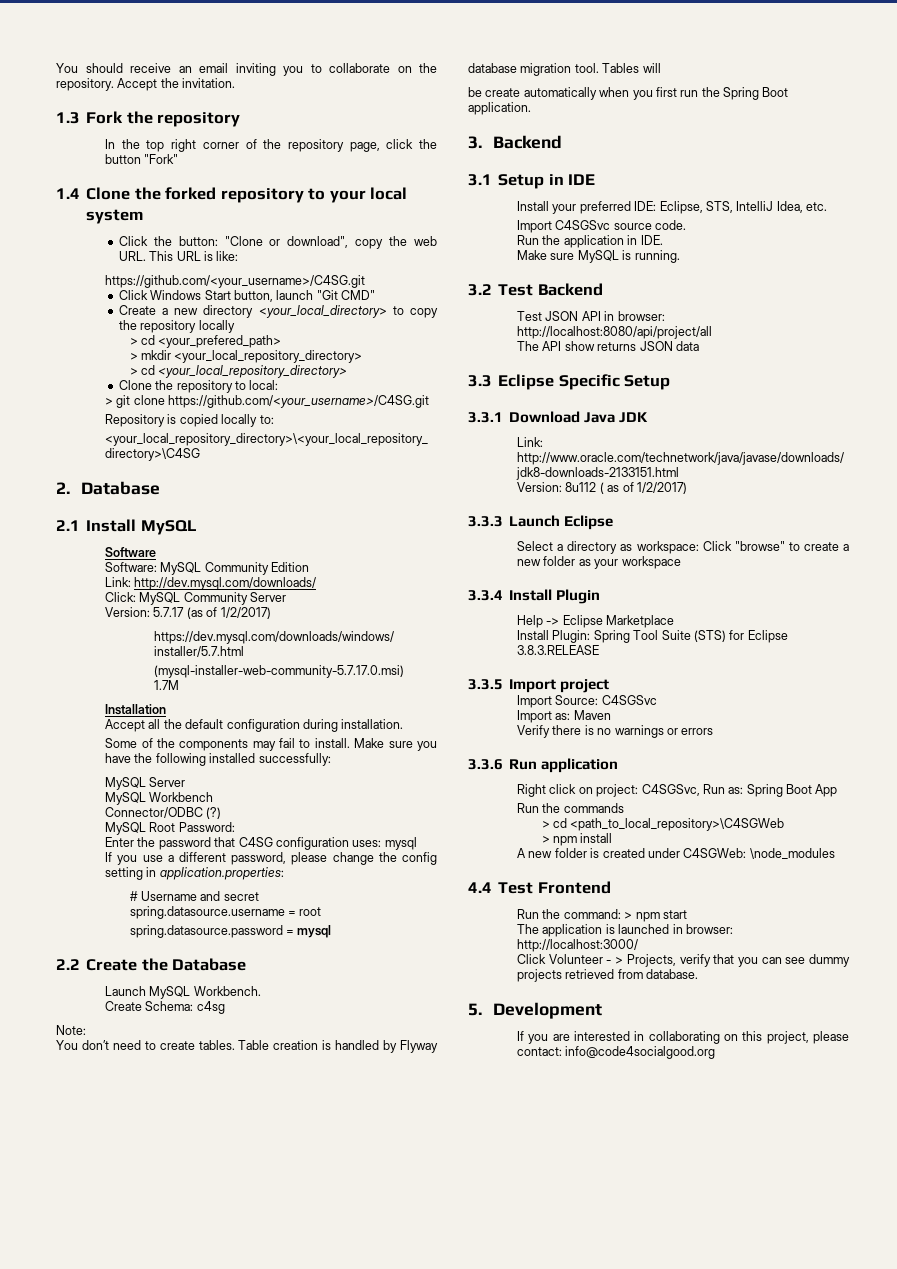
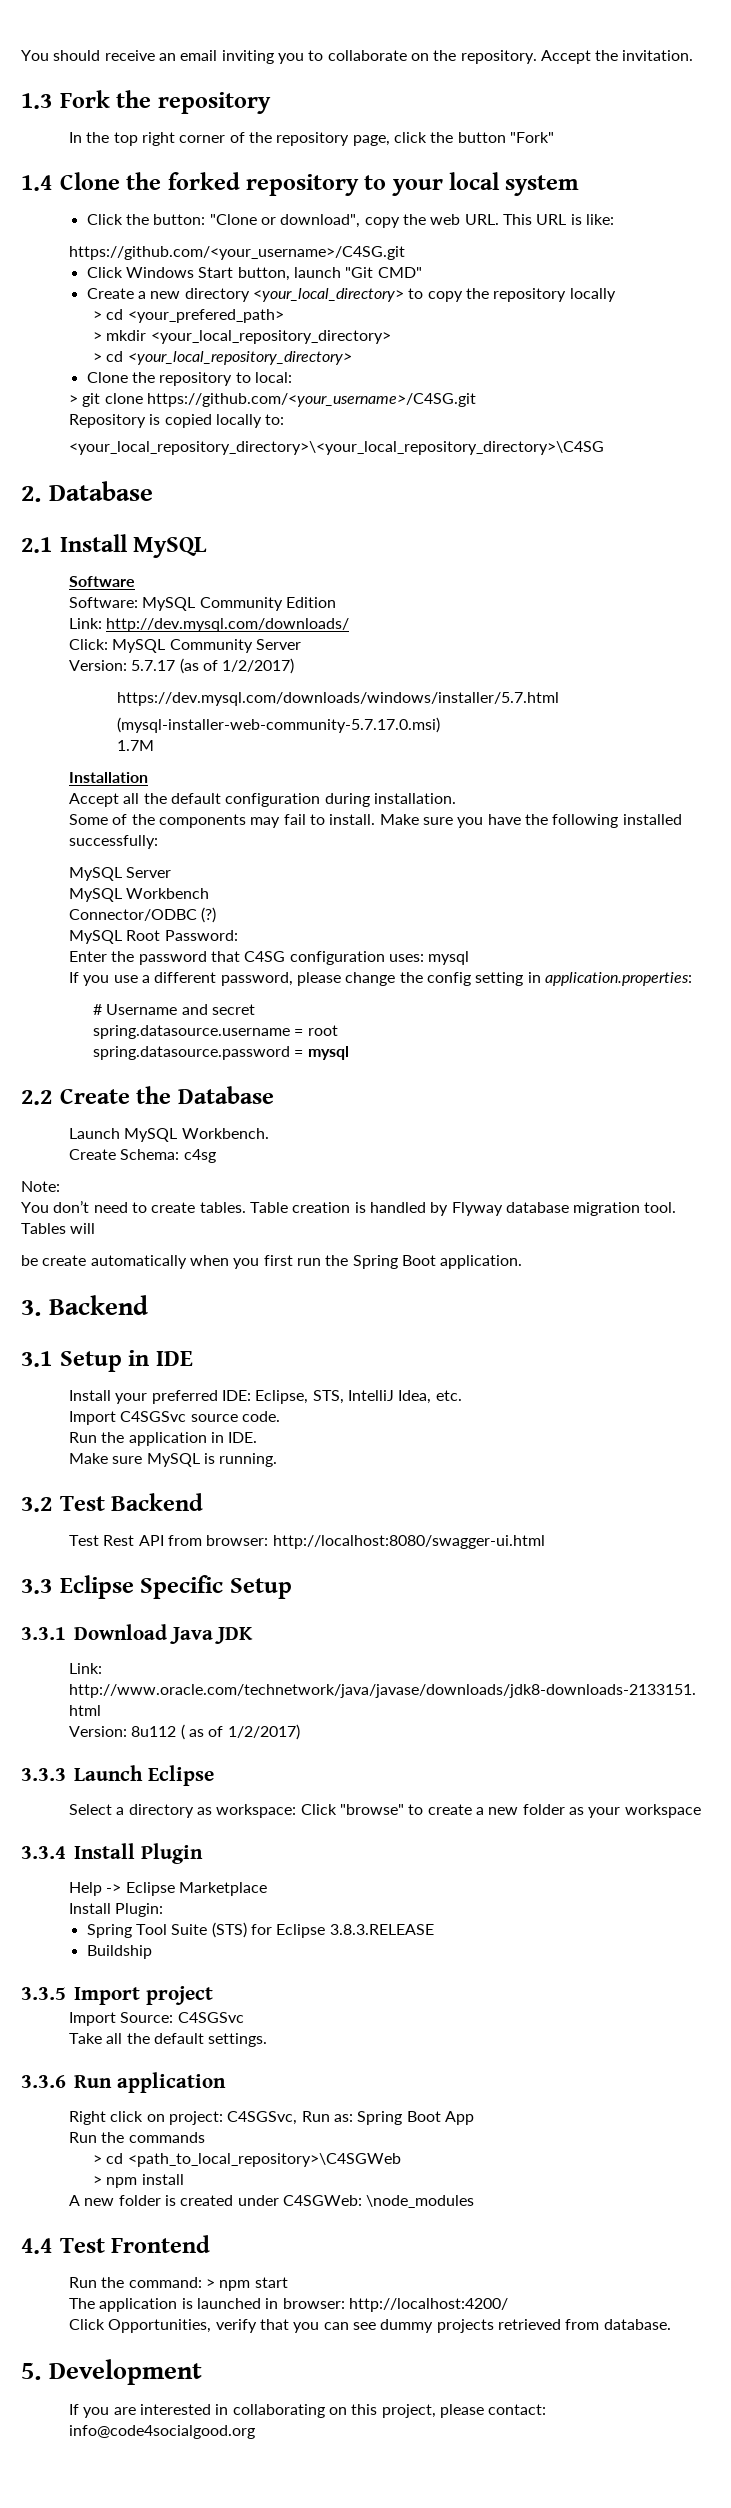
[545,311,665,321] [517,326,713,339] [517,341,699,351] JSON API in browser: http://localhost:8080/api/project/all // The API show returns JSON data -> [103,1535,545,1549] Rest API from browser: http://localhost:8080/swagger-ui.html
(591, 636) none -> (164, 1910) //
(600, 650) none -> [86,1945,152,1959] // Buildship
[517,710,611,723] [517,725,714,738] Import as: Maven // Verify there is no warnings or errors -> [69,2033,268,2047] Take all the default settings.
[517,939,639,952] [517,954,676,967] http://localhost:3000/ // Click Volunteer - > Projects, -> [349,2298,509,2312] [69,2319,212,2333] http://localhost:4200/ // Click Opportunities,

